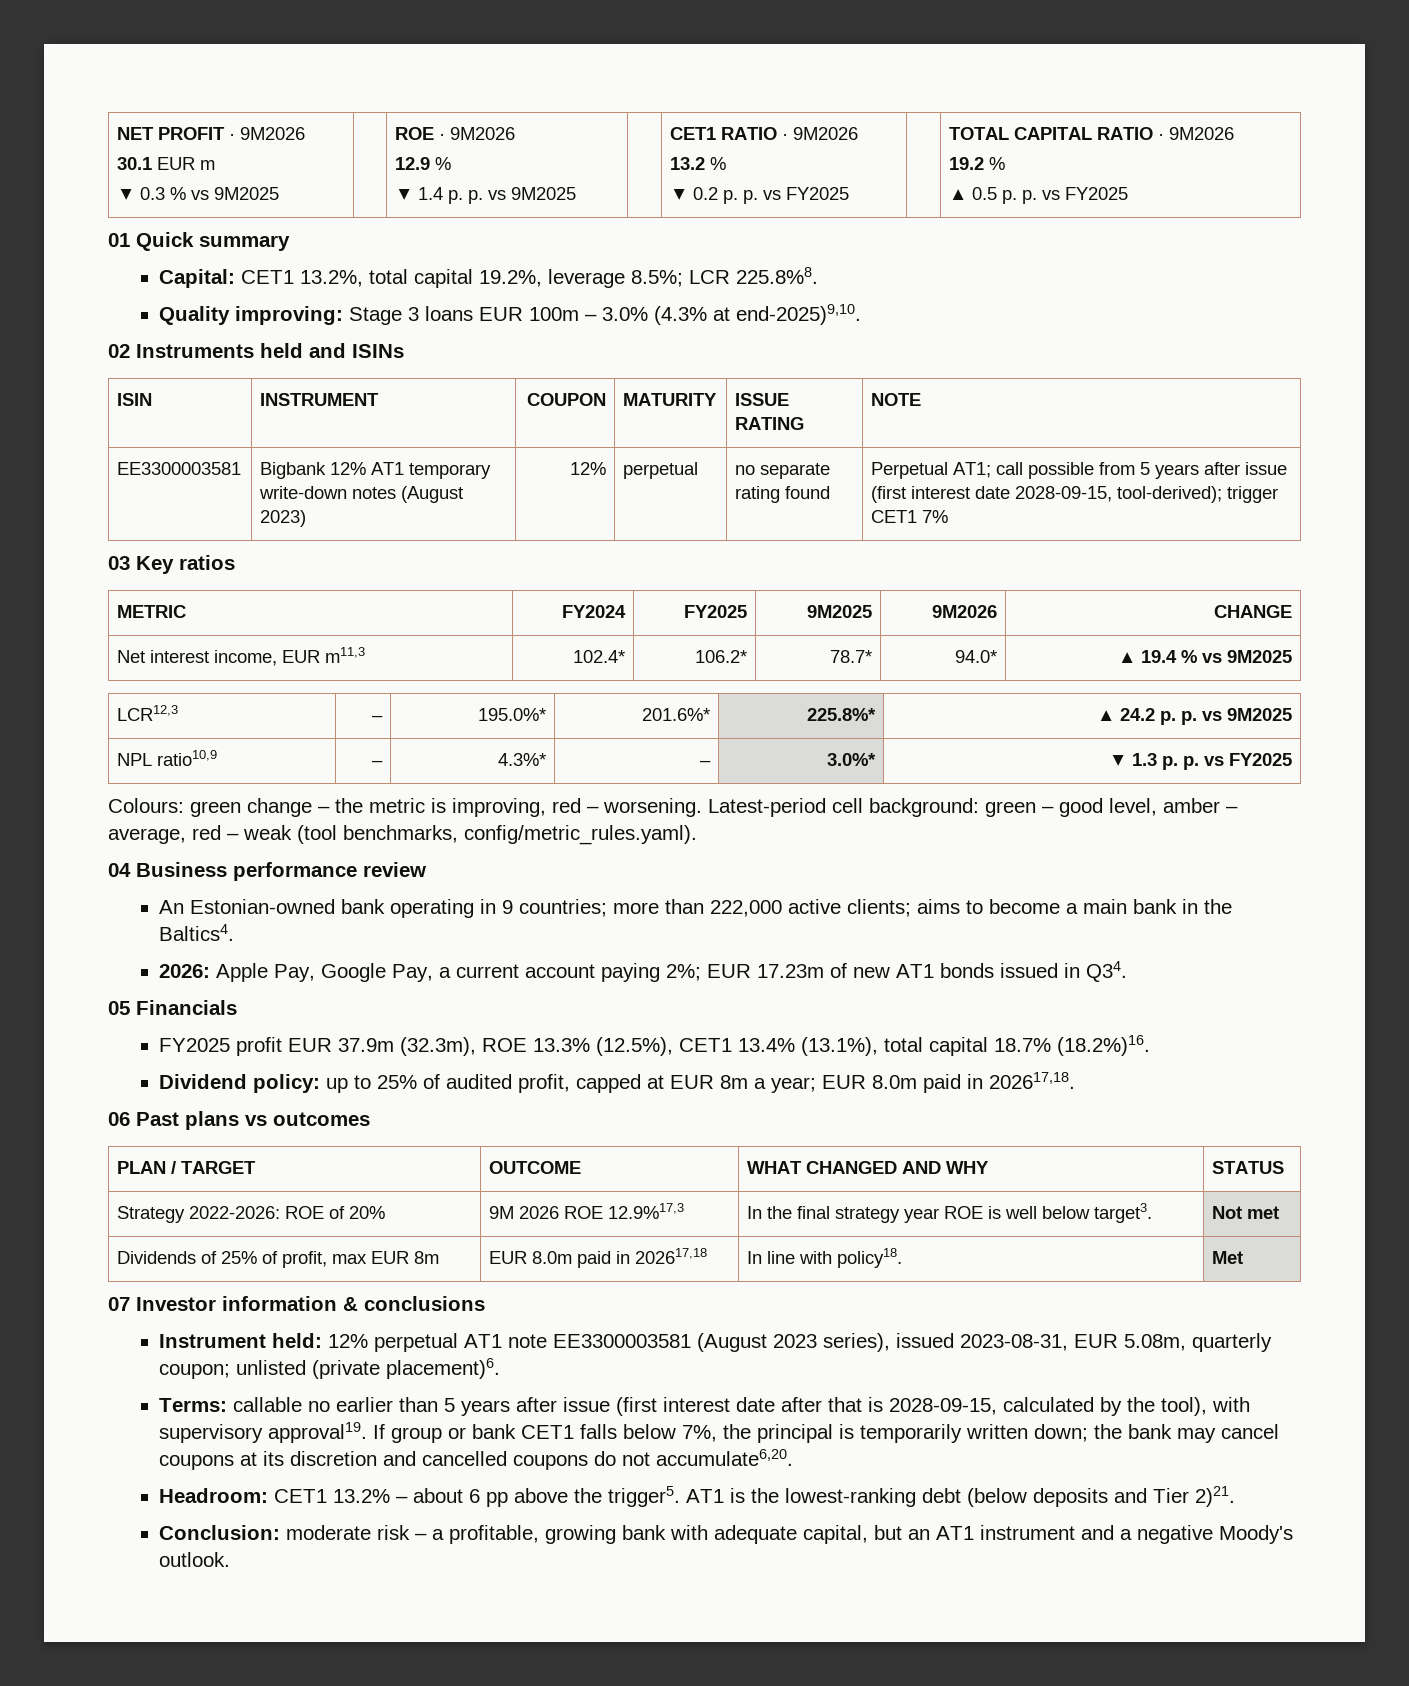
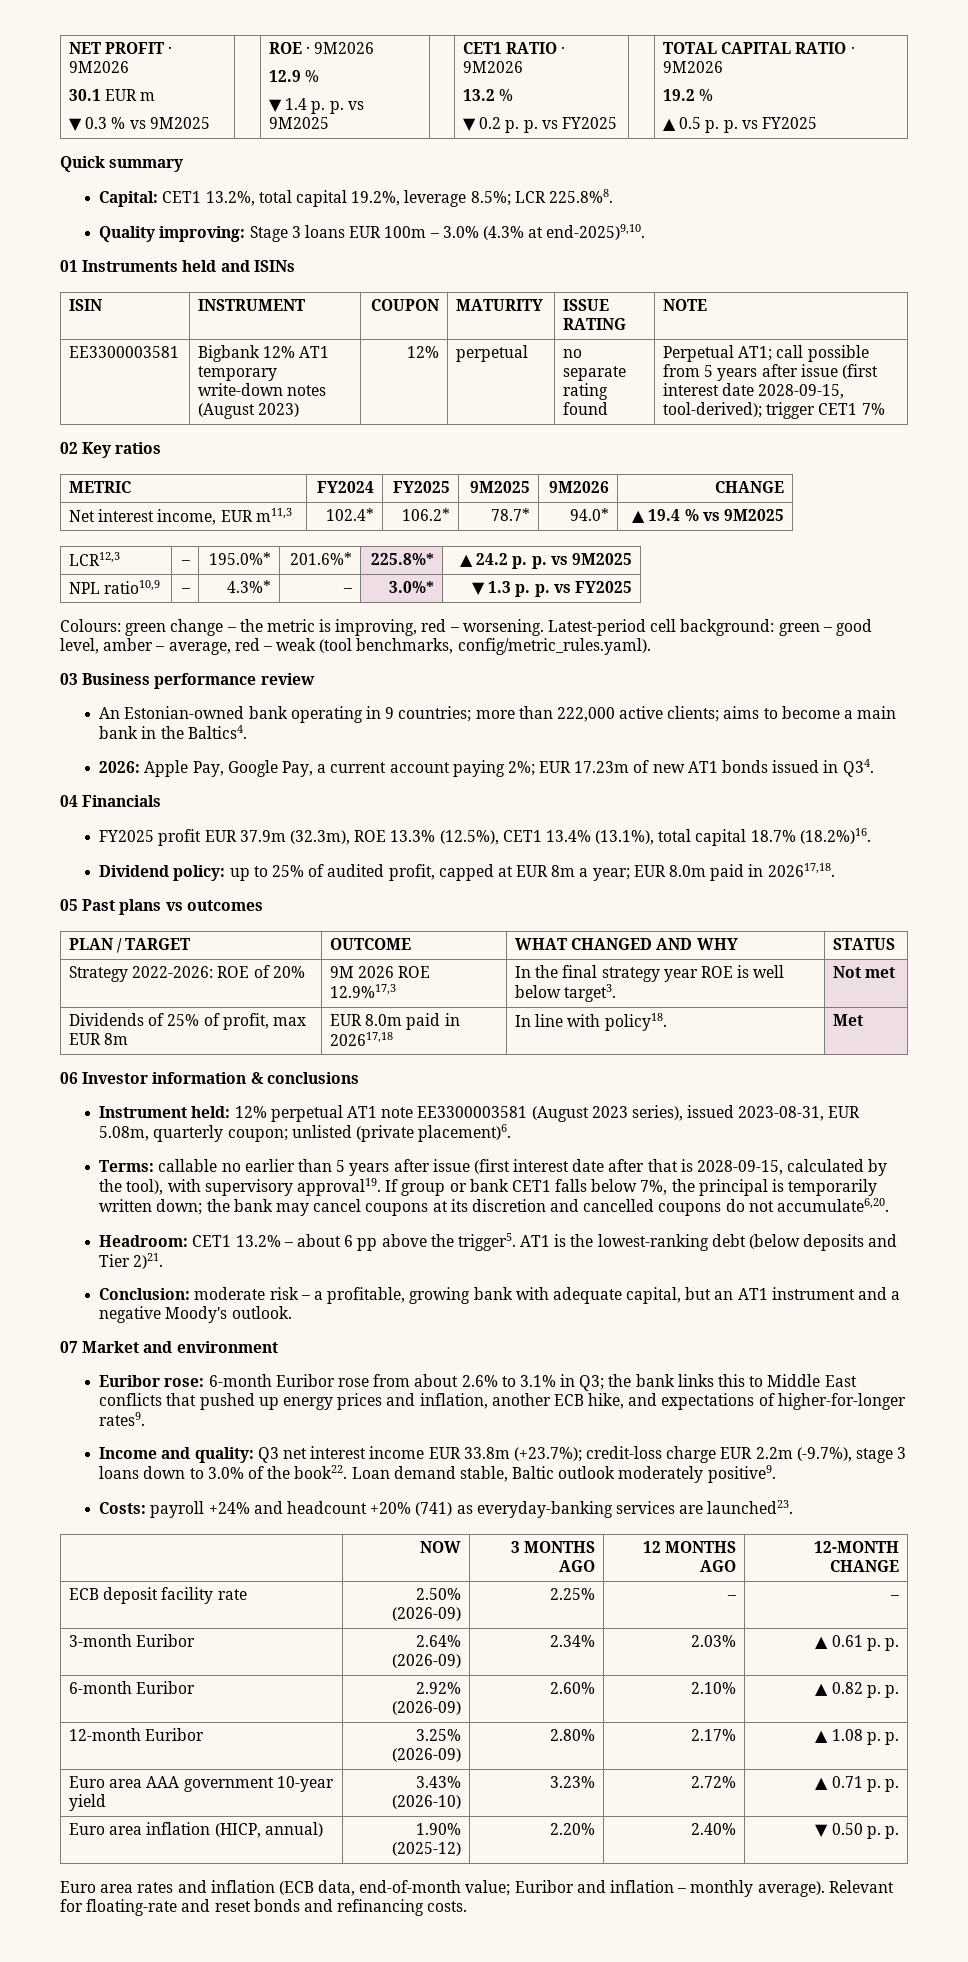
[108,233,130,247] 01 -> (817, 123) none
[108,344,130,358] 02 -> [60,260,78,272] 01
[108,556,130,570] 03 -> [60,442,78,454] 02
[108,863,131,877] 04 -> [60,673,78,685] 03
[108,1001,130,1015] 05 -> [60,795,78,807] 04
[108,1112,130,1126] 06 -> [60,899,78,911] 05
[108,1297,130,1311] 07 -> [60,1072,78,1084] 06
(231, 1559) none -> [60,1341,278,1353] [99,1374,857,1391] [99,1393,906,1410] [99,1412,146,1426] [99,1446,907,1463] [99,1465,776,1483] [99,1500,794,1518] [419,1541,461,1553] [510,1541,595,1553] [558,1560,595,1572] [642,1541,736,1553] [699,1560,736,1572] [813,1541,899,1553] [829,1560,899,1572] [69,1587,247,1604] [415,1588,461,1600] [391,1607,461,1621] [549,1588,595,1600] [726,1595,736,1600] [889,1595,899,1600] [69,1634,196,1647] [415,1635,461,1647] [391,1654,461,1668] [549,1635,595,1647] [690,1635,736,1647] [815,1635,899,1651] [69,1681,196,1694] [415,1682,461,1694] [391,1701,461,1715] [549,1682,595,1694] [690,1682,736,1694] [815,1682,899,1698] [69,1728,205,1741] [415,1729,461,1741] [391,1748,461,1762] [549,1729,595,1741] [690,1729,736,1741] [815,1729,899,1745] [69,1776,334,1792] [69,1794,107,1811] [415,1776,461,1788] [391,1795,461,1809] [549,1776,595,1788] [690,1776,736,1788] [815,1776,899,1792] [69,1822,323,1838] [415,1823,461,1835] [391,1842,461,1856] [549,1823,595,1835] [690,1823,736,1835] [815,1823,899,1839] [60,1880,894,1897] [60,1899,468,1916] // 07 Market and environment // Euribor rose: 6-month Euribor rose from about 2.6% to 3.1% in Q3; the bank links this to Middle East conflicts that pushed up energy prices and inflation, another ECB hike, and expectations of higher-for-longer rates9. // Income and quality: Q3 net interest income EUR 33.8m (+23.7%); credit-loss charge EUR 2.2m (-9.7%), stage 3 loans down to 3.0% of the book22. Loan demand stable, Baltic outlook moderately positive9. // Costs: payroll +24% and headcount +20% (741) as everyday-banking services are launched23. // | NOW | 3 MONTHS AGO | 12 MONTHS AGO | 12-MONTH CHANGE // ECB deposit facility rate | 2.50% (2026-09) | 2.25% | – | – // 3-month Euribor | 2.64% (2026-09) | 2.34% | 2.03% | ▲ 0.61 p. p. // 6-month Euribor | 2.92% (2026-09) | 2.60% | 2.10% | ▲ 0.82 p. p. // 12-month Euribor | 3.25% (2026-09) | 2.80% | 2.17% | ▲ 1.08 p. p. // Euro area AAA government 10-year yield | 3.43% (2026-10) | 3.23% | 2.72% | ▲ 0.71 p. p. // Euro area inflation (HICP, annual) | 1.90% (2025-12) | 2.20% | 2.40% | ▼ 0.50 p. p. // Euro area rates and inflation (ECB data, end-of-month value; Euribor and inflation – monthly average). Relevant for floating-rate and reset bonds and refinancing costs.

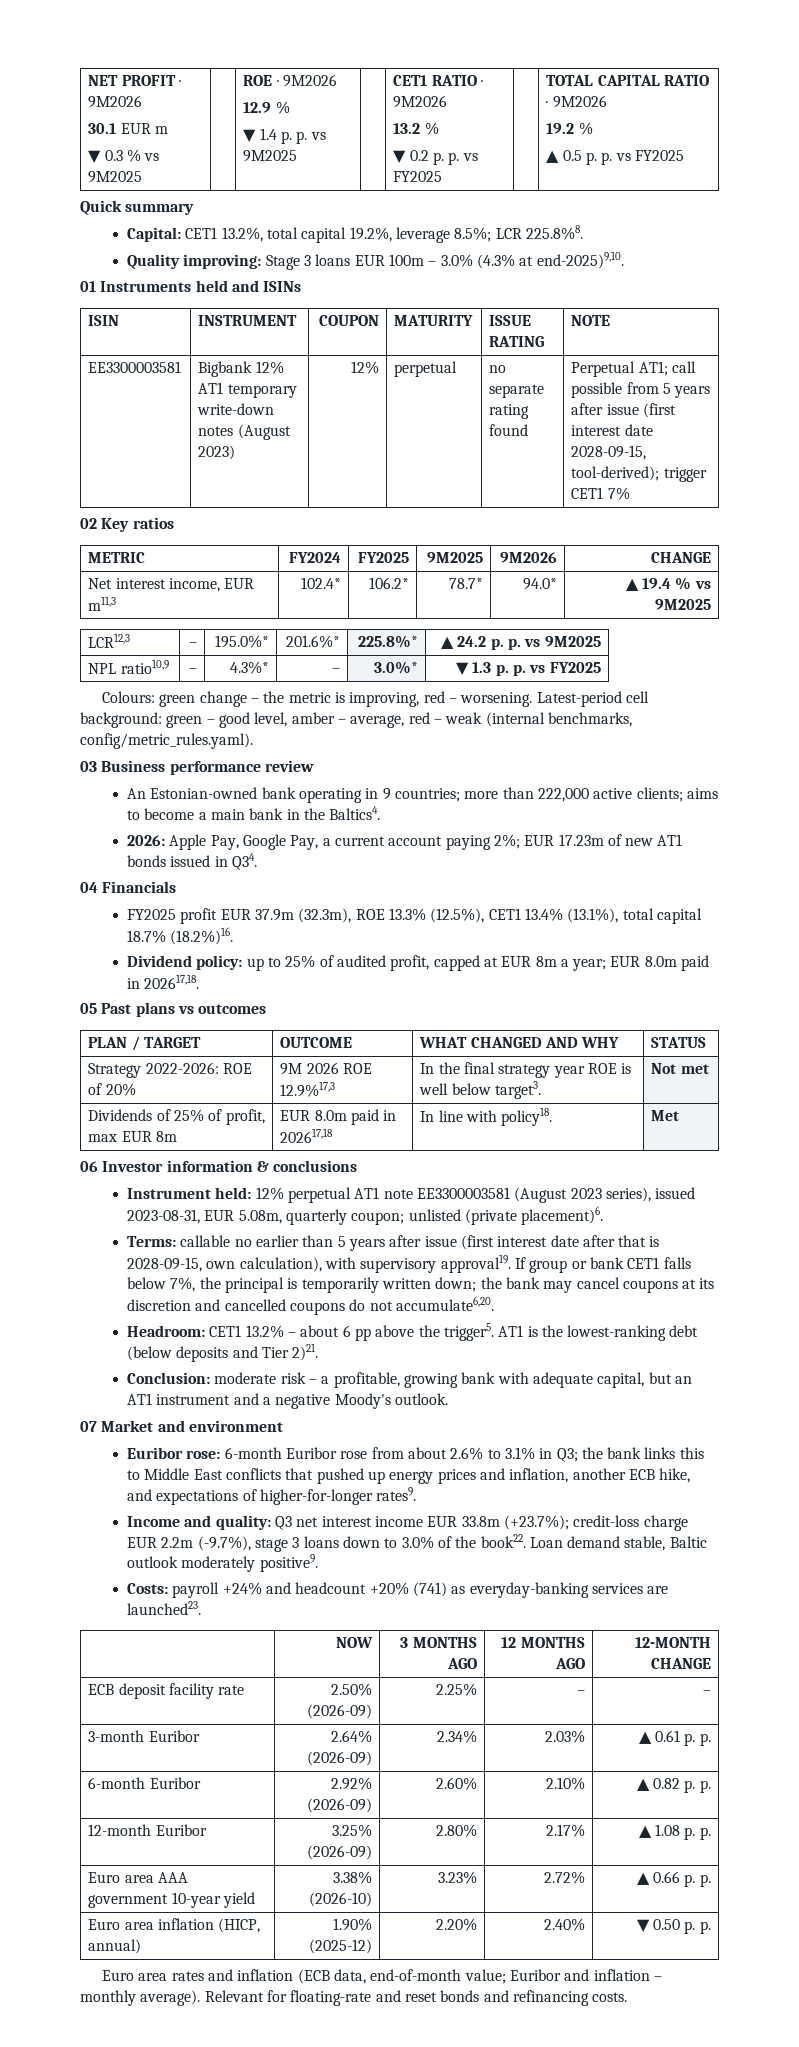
[319,638,353,653] (tool -> [485,712,545,727] (internal
[787,1159,888,1176] [99,1179,164,1195] calculated by the tool), -> [206,1257,322,1272] own calculation),
[415,1776,461,1788] 3.43% -> [332,1871,372,1884] 3.38%
[831,1776,863,1788] 0.71 -> [653,1871,681,1883] 0.66

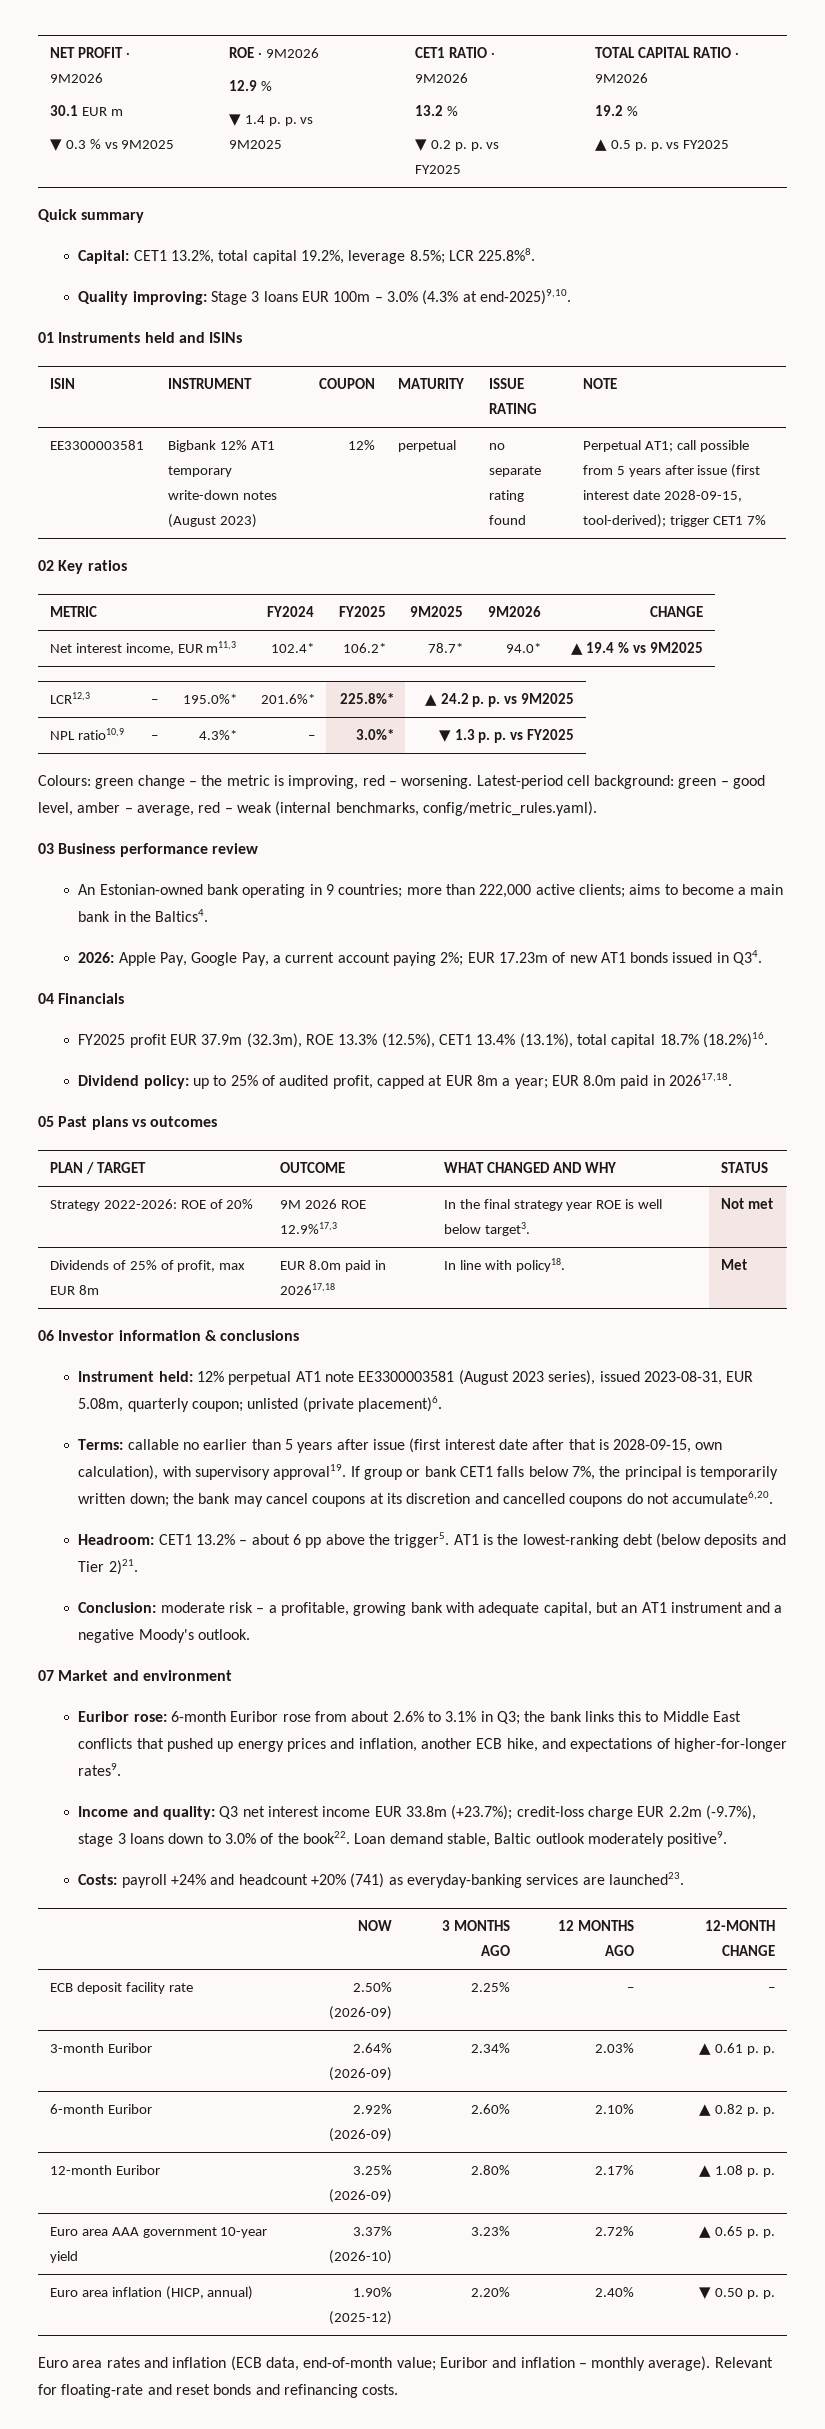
[332,1871,372,1884] 3.38% -> [353,2226,393,2236] 3.37%
[653,1871,681,1883] 0.66 -> [715,2226,744,2236] 0.65

